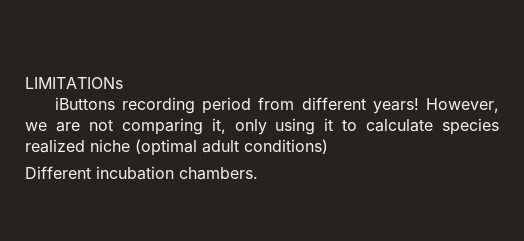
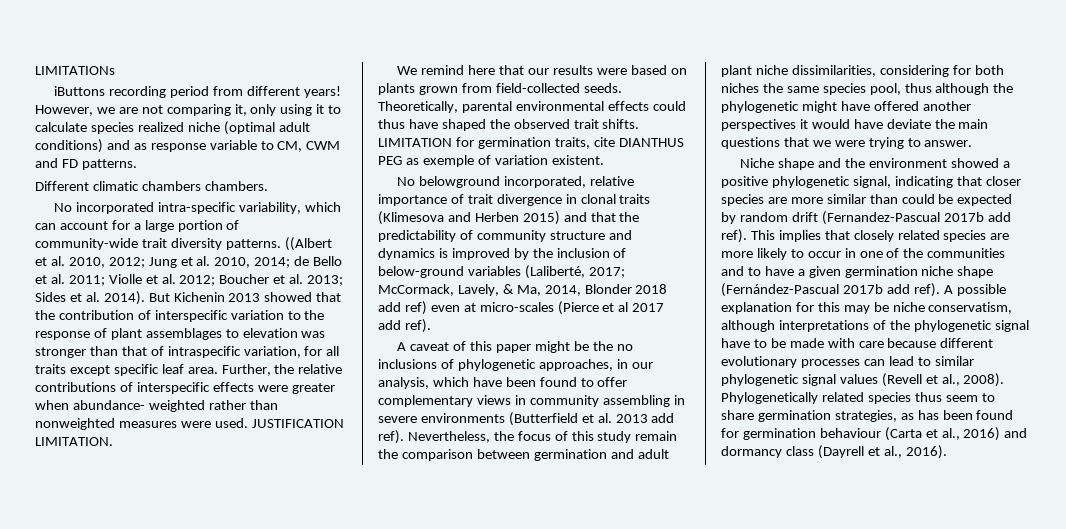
(328, 146) none -> [106,140,341,152] [35,158,137,170] and as response variable to CM, CWM and FD patterns.
[96,166,174,180] incubation -> [92,181,201,191] climatic chambers
(258, 173) none -> [54,202,341,214] [35,220,240,232] [35,237,332,251] [35,256,343,268] [35,274,344,286] [35,291,342,305] [35,310,325,322] [35,328,326,340] [35,346,340,358] [35,364,343,376] [35,382,335,394] [35,400,278,412] [35,418,344,430] [35,437,113,446] [397,65,687,75] [378,83,622,95] [378,101,686,113] [378,119,640,131] [378,137,684,149] [378,155,604,167] [397,176,635,188] [378,194,651,206] [378,211,640,225] [378,230,632,242] [378,248,627,260] [378,265,625,279] [378,284,668,296] [378,301,665,315] [378,319,431,333] [397,341,633,353] [378,359,653,371] [378,377,628,389] [378,395,685,407] [378,412,675,426] [378,430,678,444] [378,449,669,461] [721,65,1004,77] [721,83,1014,95] [721,101,971,113] [721,119,989,131] [721,137,973,149] [740,158,1010,170] [721,176,1021,188] [721,194,1013,206] [721,211,1011,225] [721,229,1010,243] [721,248,1006,260] [721,266,994,278] [721,283,1006,297] [721,302,1013,314] [721,320,1029,332] [721,338,994,348] [721,356,974,368] [721,373,1005,387] [721,392,995,404] [721,410,1014,422] [721,427,1028,441] [721,445,947,459] // No incorporated intra-specific variability, which can account for a large portion of community-wide trait diversity patterns. ((Albert et al. 2010, 2012; Jung et al. 2010, 2014; de Bello et al. 2011; Violle et al. 2012; Boucher et al. 2013; Sides et al. 2014). But Kichenin 2013 showed that the contribution of interspecific variation to the response of plant assemblages to elevation was stronger than that of intraspecific variation, for all traits except specific leaf area. Further, the relative contributions of interspecific effects were greater when abundance- weighted rather than nonweighted measures were used. JUSTIFICATION LIMITATION. // We remind here that our results were based on plants grown from field-collected seeds. Theoretically, parental environmental effects could thus have shaped the observed trait shifts. LIMITATION for germination traits, cite DIANTHUS PEG as exemple of variation existent. // No belowground incorporated, relative importance of trait divergence in clonal traits (Klimesova and Herben 2015) and that the predictability of community structure and dynamics is improved by the inclusion of below-ground variables (Laliberté, 2017; McCormack, Lavely, & Ma, 2014, Blonder 2018 add ref) even at micro-scales (Pierce et al 2017 add ref). // A caveat of this paper might be the no inclusions of phylogenetic approaches, in our analysis, which have been found to offer complementary views in community assembling in severe environments (Butterfield et al. 2013 add ref). Nevertheless, the focus of this study remain the comparison between germination and adult plant niche dissimilarities, considering for both niches the same species pool, thus although the phylogenetic might have offered another perspectives it would have deviate the main questions that we were trying to answer. // Niche shape and the environment showed a positive phylogenetic signal, indicating that closer species are more similar than could be expected by random drift (Fernandez-Pascual 2017b add ref). This implies that closely related species are more likely to occur in one of the communities and to have a given germination niche shape (Fernández-Pascual 2017b add ref). A possible explanation for this may be niche conservatism, although interpretations of the phylogenetic signal have to be made with care because different evolutionary processes can lead to similar phylogenetic signal values (Revell et al., 2008). Phylogenetically related species thus seem to share germination strategies, as has been found for germination behaviour (Carta et al., 2016) and dormancy class (Dayrell et al., 2016).

